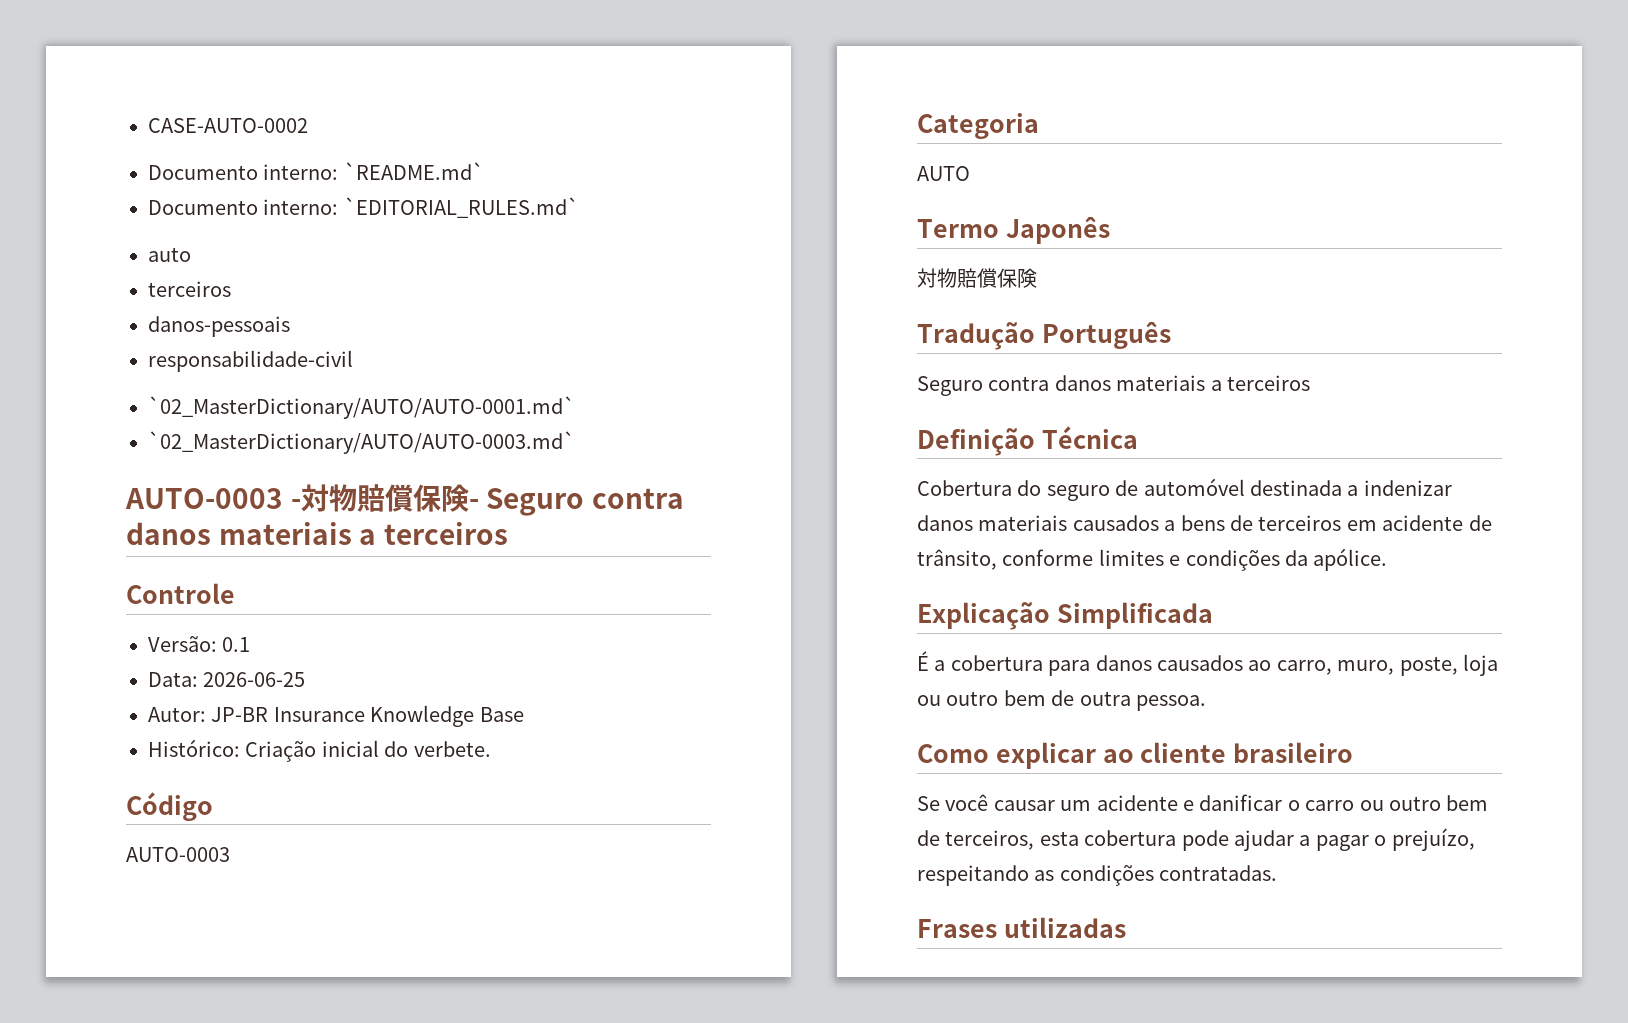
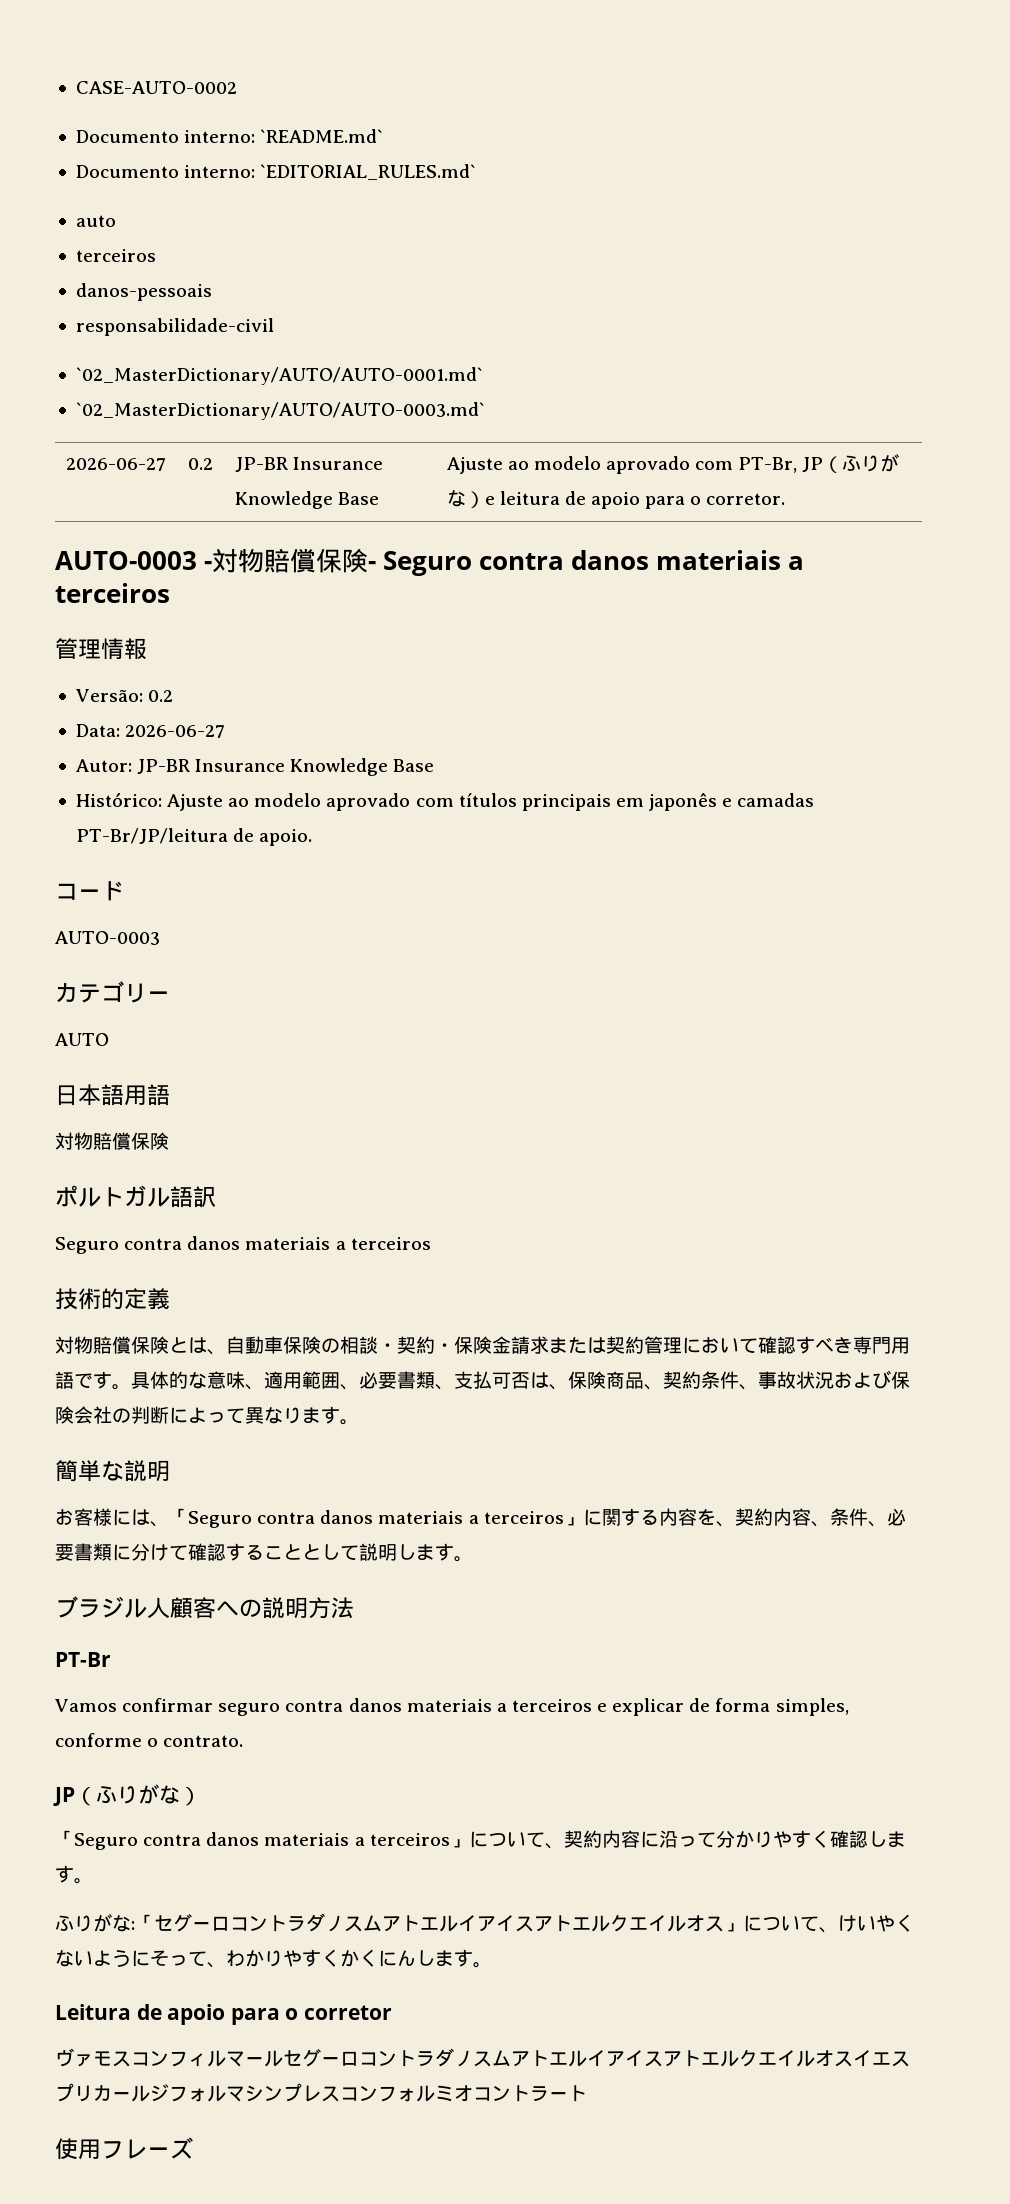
(575, 442) none -> [65,458,166,471] [187,458,213,470] [234,457,383,472] [234,491,379,509] [446,454,900,474] [446,490,786,509] // 2026-06-27 | 0.2 | JP-BR Insurance Knowledge Base | Ajuste ao modelo aprovado com PT-Br, JP（ふりがな）e leitura de apoio para o corretor.
[126,583,235,604] Controle -> [55,638,147,660] 管理情報
[222,637,251,652] 0.1 -> [148,690,174,702] 0.2
[203,672,306,687] 2026-06-25 -> [125,725,226,738] 2026-06-27
[245,740,491,762] [126,792,213,821] Criação inicial do verbete. // Código -> [167,793,815,811] [75,828,313,846] [55,881,124,901] Ajuste ao modelo aprovado com títulos principais em japonês e camadas PT-Br/JP/leitura de apoio. // コード
[917,113,1039,139] Categoria -> [55,981,170,1003] カテゴリー
[917,217,1110,244] Termo Japonês -> [55,1084,170,1106] 日本語用語
[917,322,1171,350] [917,375,1310,396] [917,426,1138,456] [917,478,1452,501] [917,515,1492,531] [917,548,1388,571] [917,602,1213,630] [917,651,1498,676] [917,690,1206,711] [917,742,1353,769] [917,794,1489,811] [917,828,1475,851] [917,865,1278,886] [917,917,1126,938] Tradução Português // Seguro contra danos materiais a terceiros // Definição Técnica // Cobertura do seguro de automóvel destinada a indenizar danos materiais causados a bens de terceiros em acidente de trânsito, conforme limites e condições da apólice. // Explicação Simplificada // É a cobertura para danos causados ao carro, muro, poste, loja ou outro bem de outra pessoa. // Como explicar ao cliente brasileiro // Se você causar um acidente e danificar o carro ou outro bem de terceiros, esta cobertura pode ajudar a pagar o prejuízo, respeitando as condições contratadas. // Frases utilizadas -> [55,1185,216,1208] [55,1236,431,1254] [55,1288,170,1310] [55,1336,910,1355] [55,1370,910,1390] [55,1406,359,1425] [55,1460,170,1482] [55,1508,906,1528] [55,1543,473,1562] [55,1596,354,1619] [55,1652,111,1667] [55,1698,849,1716] [55,1733,244,1747] [53,1784,201,1806] [55,1830,906,1850] [55,1865,93,1884] [55,1913,914,1933] [55,1949,492,1968] [55,2004,392,2025] [55,2048,910,2067] [55,2083,587,2102] [55,2137,193,2160] ポルトガル語訳 // Seguro contra danos materiais a terceiros // 技術的定義 // 対物賠償保険とは、自動車保険の相談・契約・保険金請求または契約管理において確認すべき専門用語です。具体的な意味、適用範囲、必要書類、支払可否は、保険商品、契約条件、事故状況および保険会社の判断によって異なります。 // 簡単な説明 // お客様には、「Seguro contra danos materiais a terceiros」に関する内容を、契約内容、条件、必要書類に分けて確認することとして説明します。 // ブラジル人顧客への説明方法 // PT-Br // Vamos confirmar seguro contra danos materiais a terceiros e explicar de forma simples, conforme o contrato. // JP（ふりがな） // 「Seguro contra danos materiais a terceiros」について、契約内容に沿って分かりやすく確認します。 // ふりがな:「セグーロコントラダノスムアトエルイアイスアトエルクエイルオス」について、けいやくないようにそって、わかりやすくかくにんします。 // Leitura de apoio para o corretor // ヴァモスコンフィルマールセグーロコントラダノスムアトエルイアイスアトエルクエイルオスイエスプリカールジフォルマシンプレスコンフォルミオコントラート // 使用フレーズ

